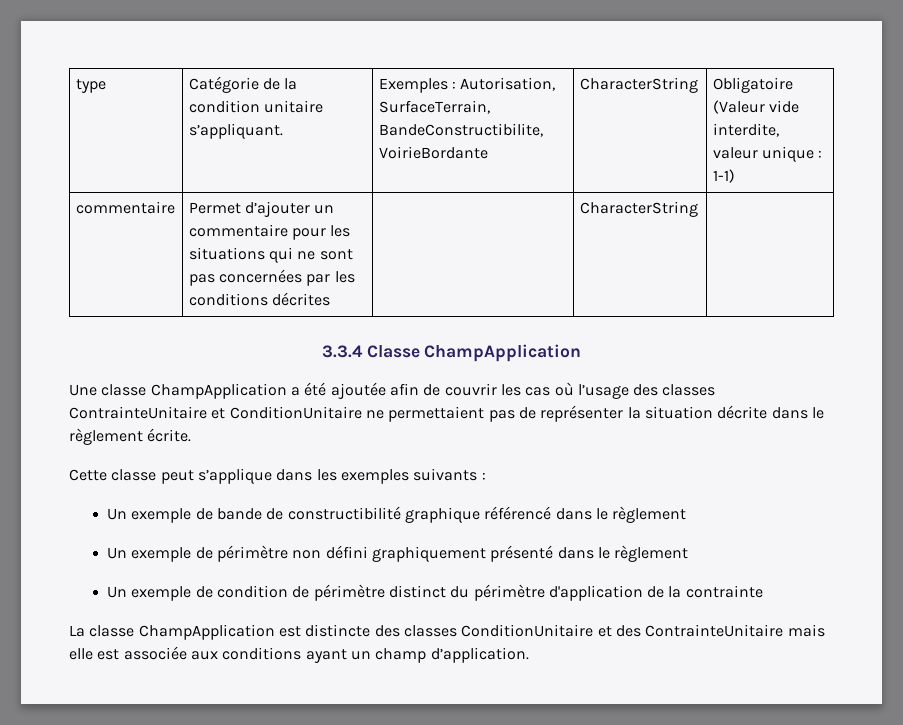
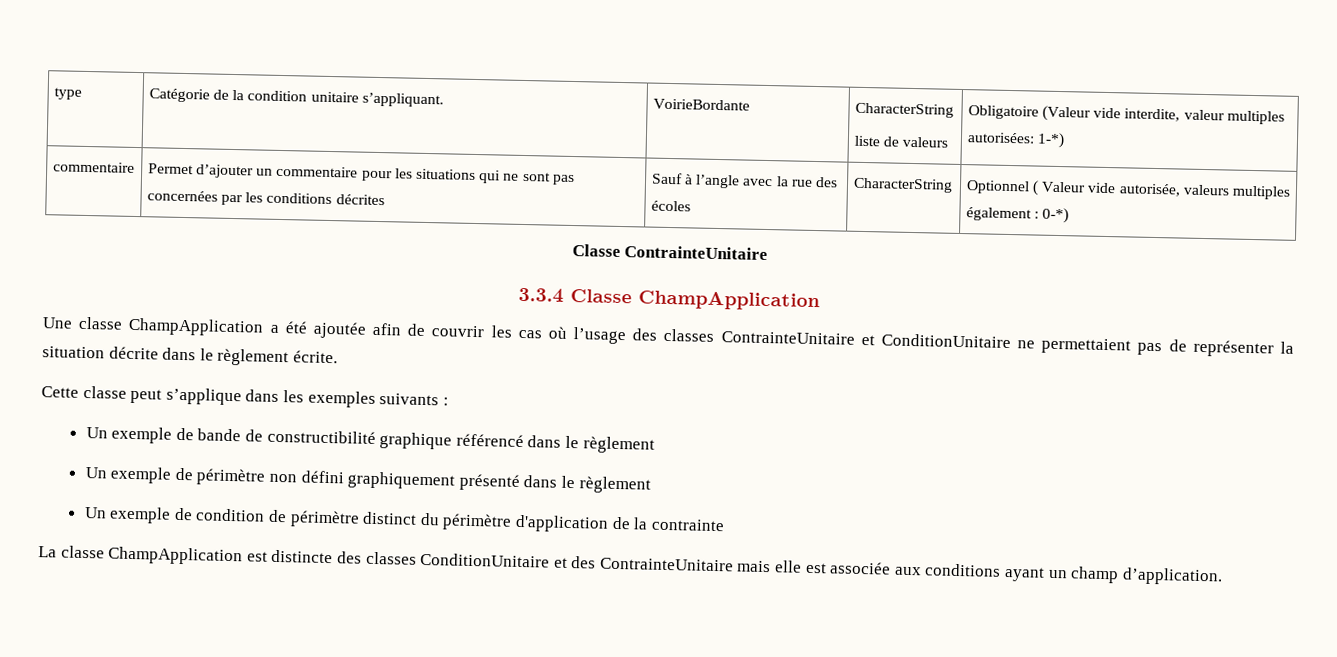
[378,77,556,93] [378,100,490,114] [378,123,543,137] Exemples : Autorisation, SurfaceTerrain, BandeConstructibilite, -> (444, 100) none
(698, 85) none -> [853,135,949,148] // liste de valeurs
[762,146,823,162] [712,169,735,183] unique : 1-1) -> [1226,110,1285,125] [966,132,1066,149] multiples autorisées: 1-*)
[579,201,698,217] | CharacterString | -> [650,172,839,189] [650,200,691,212] [852,177,953,193] [965,180,1292,200] [965,207,1070,224] [571,243,769,261] Sauf à l’angle avec la rue des écoles | CharacterString | Optionnel ( Valeur vide autorisée, valeurs multiples également : 0-*) // Classe ContrainteUnitaire

